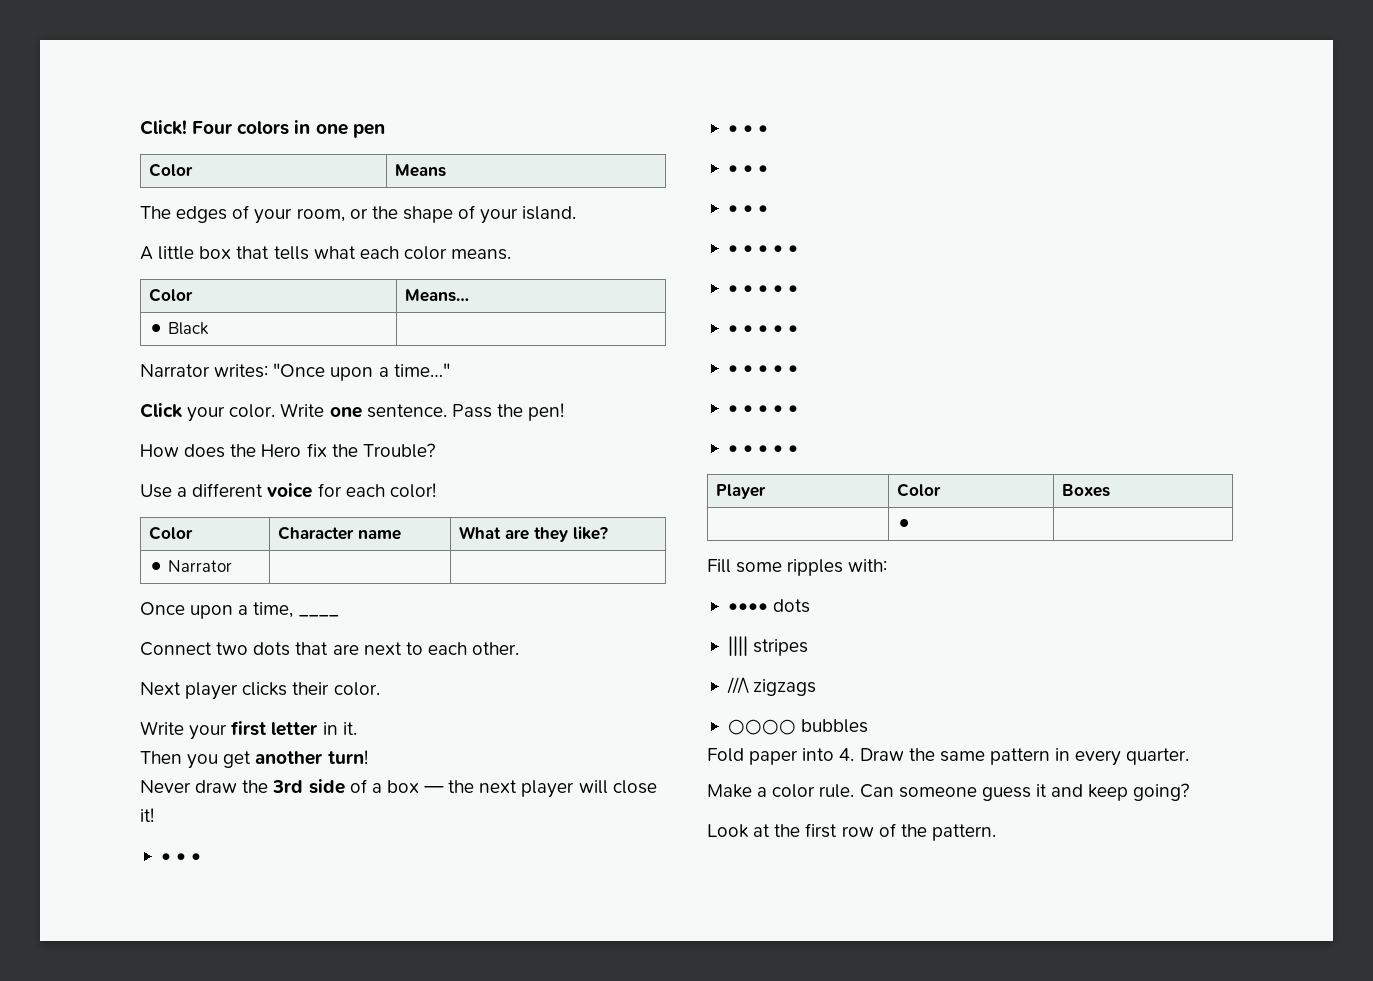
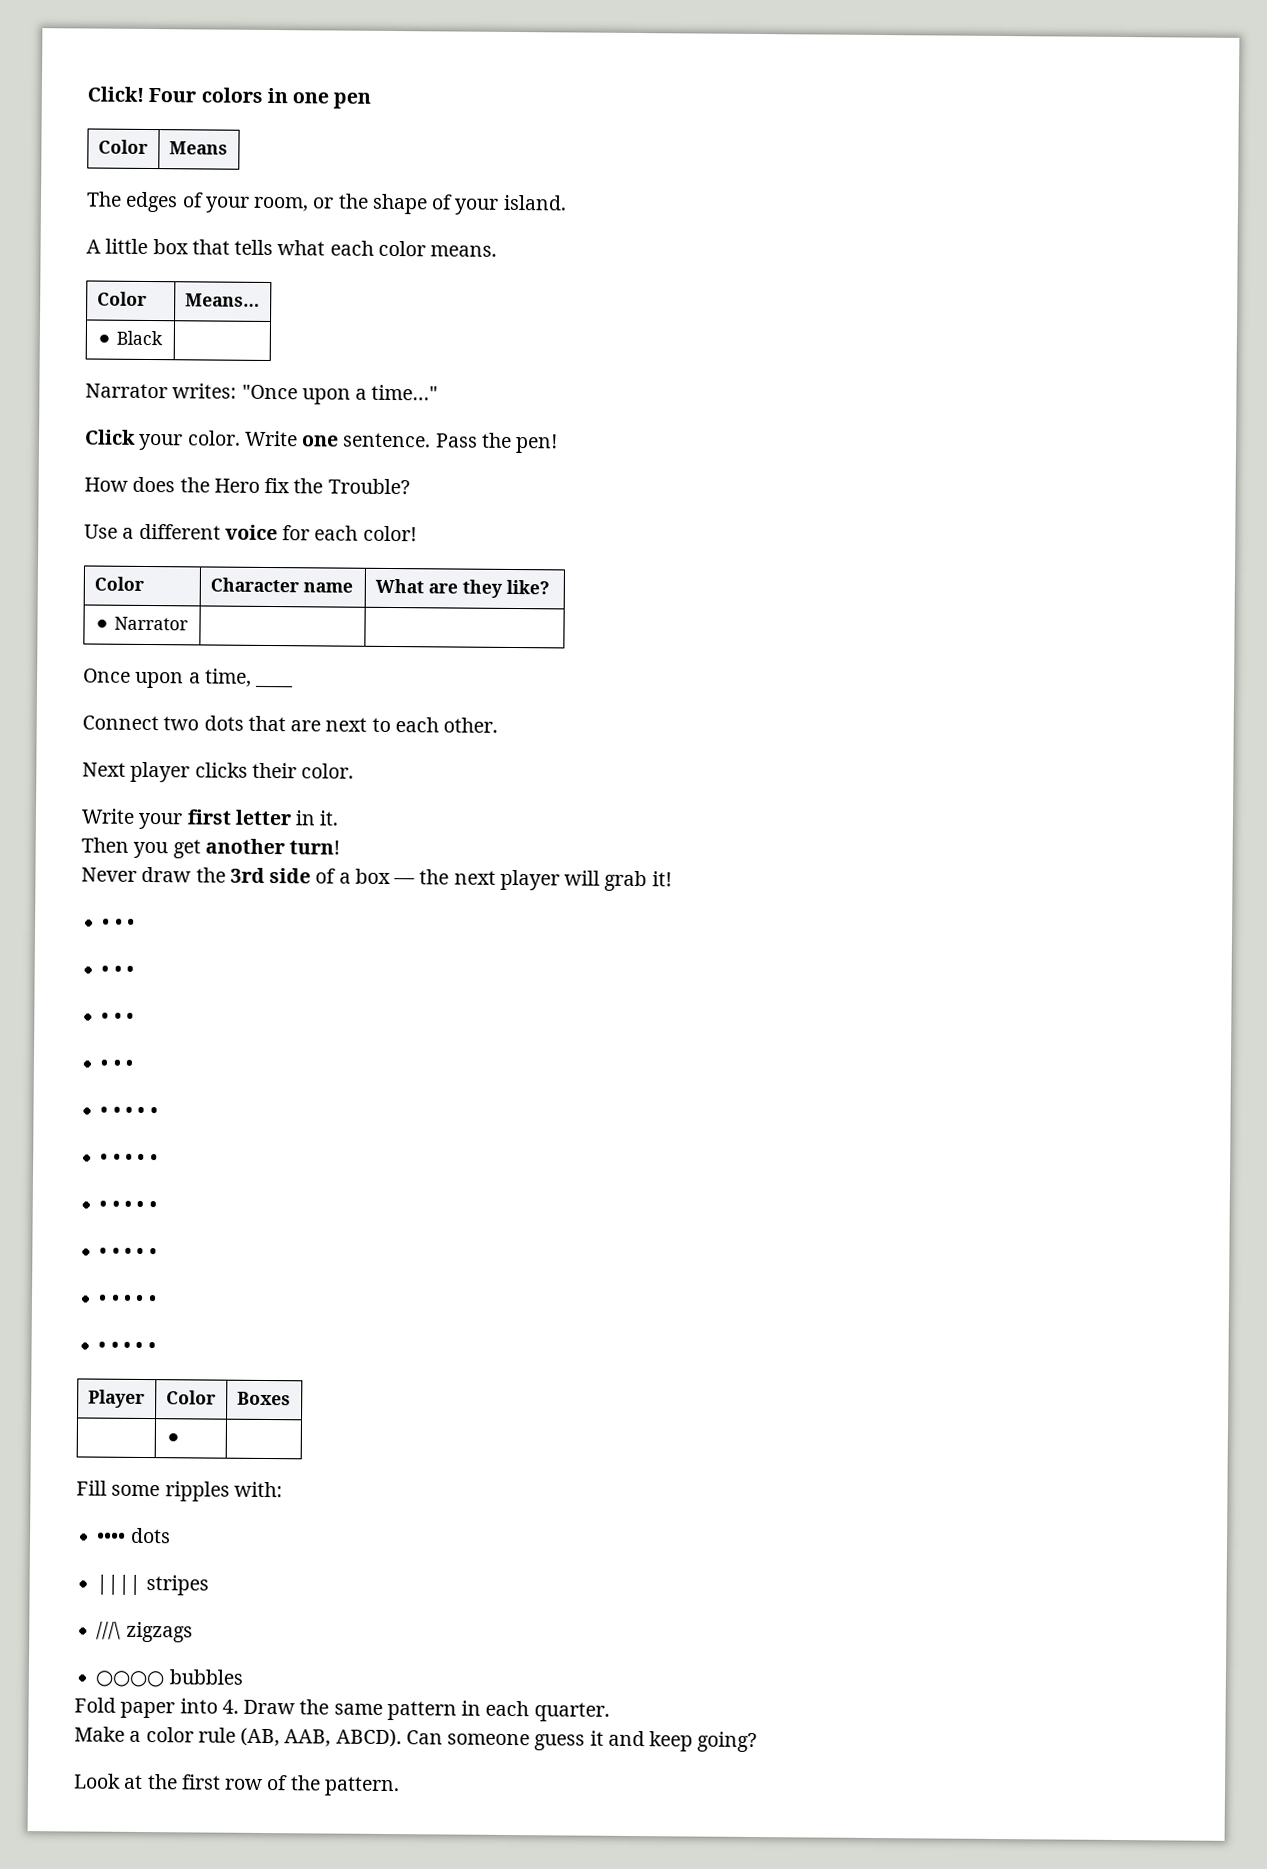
[612,780,657,794] close -> [604,870,648,892] grab
[1075,750,1122,766] every -> [485,1700,530,1717] each
[819,784,855,798] rule. -> [197,1727,402,1748] rule (AB, AAB, ABCD).

